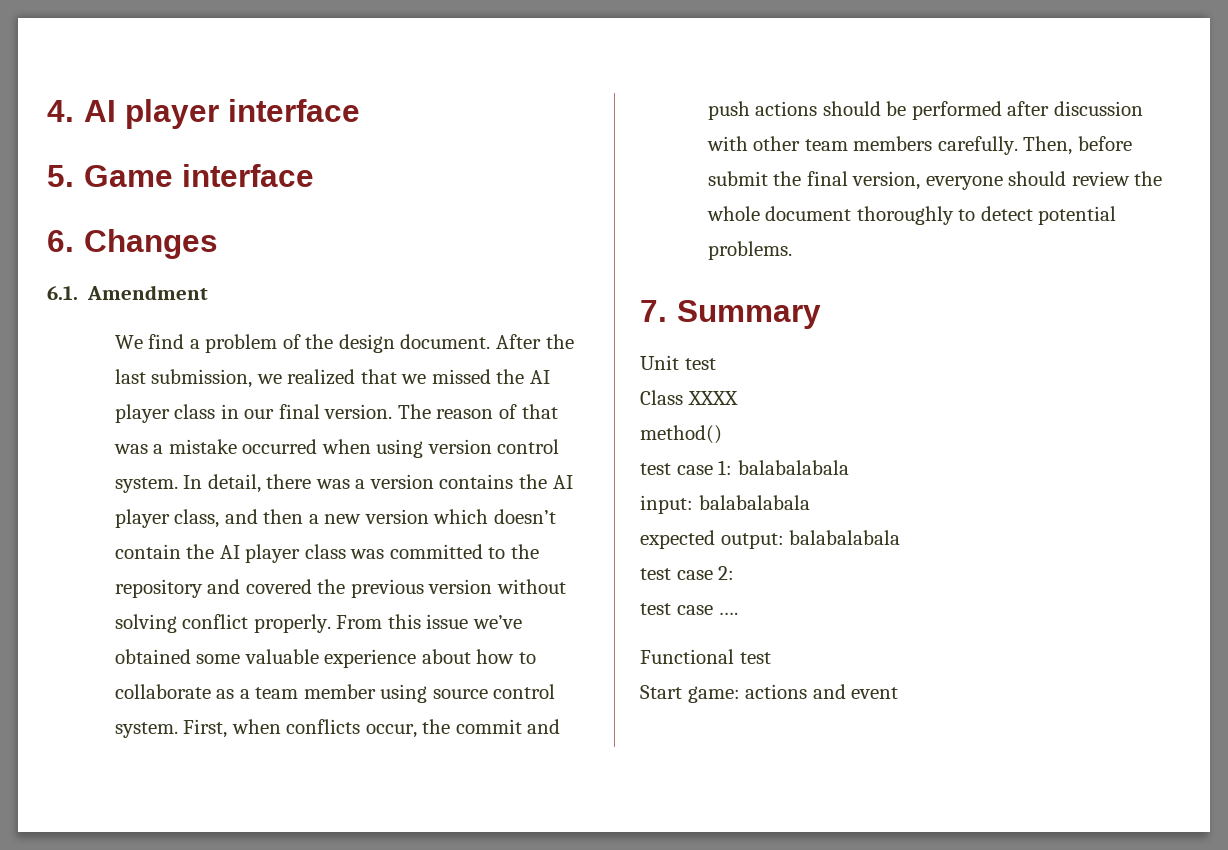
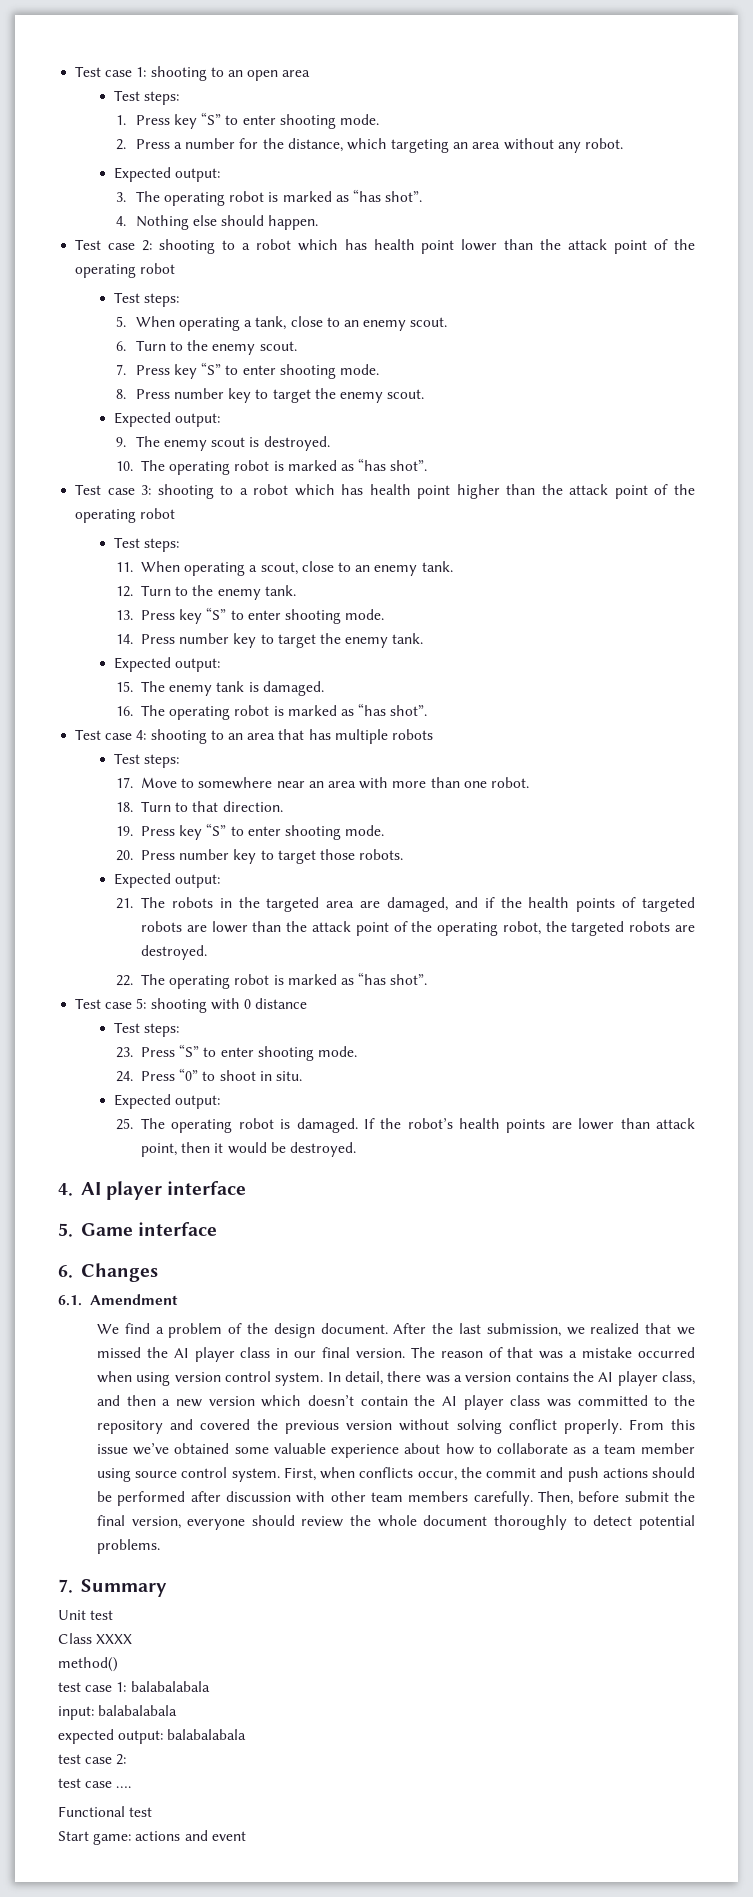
(47, 111) none -> [75,66,311,81] [113,90,180,105] [116,112,379,129] [116,138,623,153] [113,167,221,182] [116,189,423,206] [116,215,319,230] [75,239,696,254] [75,263,176,278] [113,292,180,307] [116,316,448,331] [116,340,297,355] [116,362,379,379] [116,388,425,403] [113,412,221,427] [116,436,330,451] [116,458,428,475] [75,484,695,499] [75,508,176,523] [113,537,180,552] [116,561,453,576] [116,585,296,600] [116,607,385,624] [116,633,424,648] [113,657,221,672] [116,681,324,696] [116,703,428,720] [75,729,433,744] [113,753,180,768] [116,777,529,789] [116,801,283,812] [116,823,385,840] [116,849,404,864] [113,873,221,888] [116,897,695,912] [141,921,696,936] [141,945,208,960] [116,972,428,989] [75,998,308,1013] [113,1022,180,1037] [116,1044,357,1061] [116,1068,302,1082] [113,1094,221,1109] [116,1118,696,1133] [141,1142,356,1157] Test case 1: shooting to an open area // Test steps: // 1. Press key “S” to enter shooting mode. // 2. Press a number for the distance, which targeting an area without any robot. // Expected output: // 3. The operating robot is marked as “has shot”. // 4. Nothing else should happen. // Test case 2: shooting to a robot which has health point lower than the attack point of the operating robot // Test steps: // 5. When operating a tank, close to an enemy scout. // 6. Turn to the enemy scout. // 7. Press key “S” to enter shooting mode. // 8. Press number key to target the enemy scout. // Expected output: // 9. The enemy scout is destroyed. // 10. The operating robot is marked as “has shot”. // Test case 3: shooting to a robot which has health point higher than the attack point of the operating robot // Test steps: // 11. When operating a scout, close to an enemy tank. // 12. Turn to the enemy tank. // 13. Press key “S” to enter shooting mode. // 14. Press number key to target the enemy tank. // Expected output: // 15. The enemy tank is damaged. // 16. The operating robot is marked as “has shot”. // Test case 4: shooting to an area that has multiple robots // Test steps: // 17. Move to somewhere near an area with more than one robot. // 18. Turn to that direction. // 19. Press key “S” to enter shooting mode. // 20. Press number key to target those robots. // Expected output: // 21. The robots in the targeted area are damaged, and if the health points of targeted robots are lower than the attack point of the operating robot, the targeted robots are destroyed. // 22. The operating robot is marked as “has shot”. // Test case 5: shooting with 0 distance // Test steps: // 23. Press “S” to enter shooting mode. // 24. Press “0” to shoot in situ. // Expected output: // 25. The operating robot is damaged. If the robot’s health points are lower than attack point, then it would be destroyed. //

